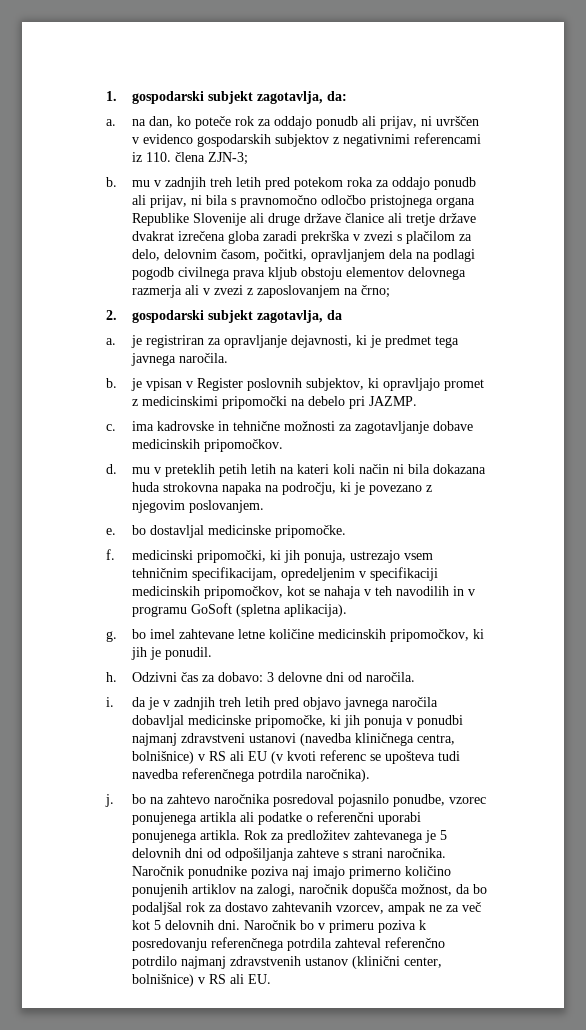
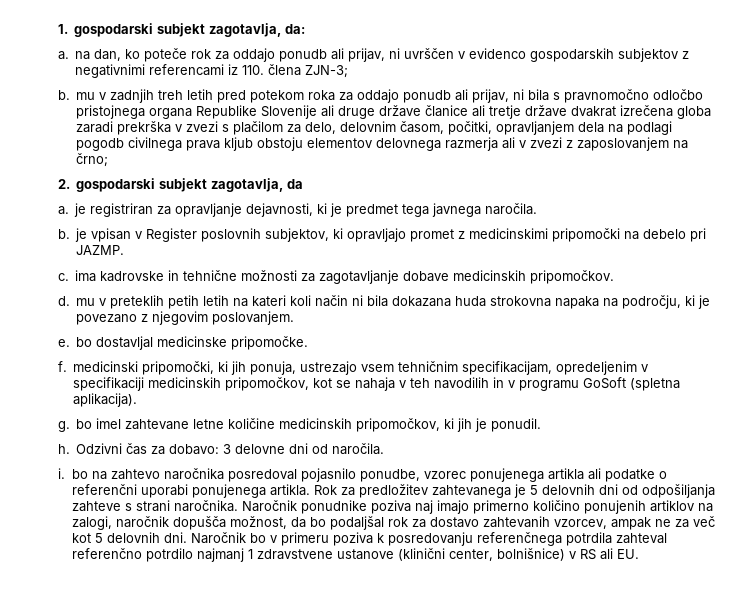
[132,697,439,710] [132,715,464,728] [132,733,456,746] [132,750,461,764] [132,768,371,782] [104,794,114,807] da je v zadnjih treh letih pred objavo javnega naročila dobavljal medicinske pripomočke, ki jih ponuja v ponudbi najmanj zdravstveni ustanovi (navedba kliničnega centra, bolnišnice) v RS ali EU (v kvoti referenc se upošteva tudi navedba referenčnega potrdila naročnika). // j. -> (65, 473) none
[230,956,349,966] zdravstvenih ustanov -> [248,549,395,560] 1 zdravstvene ustanove

